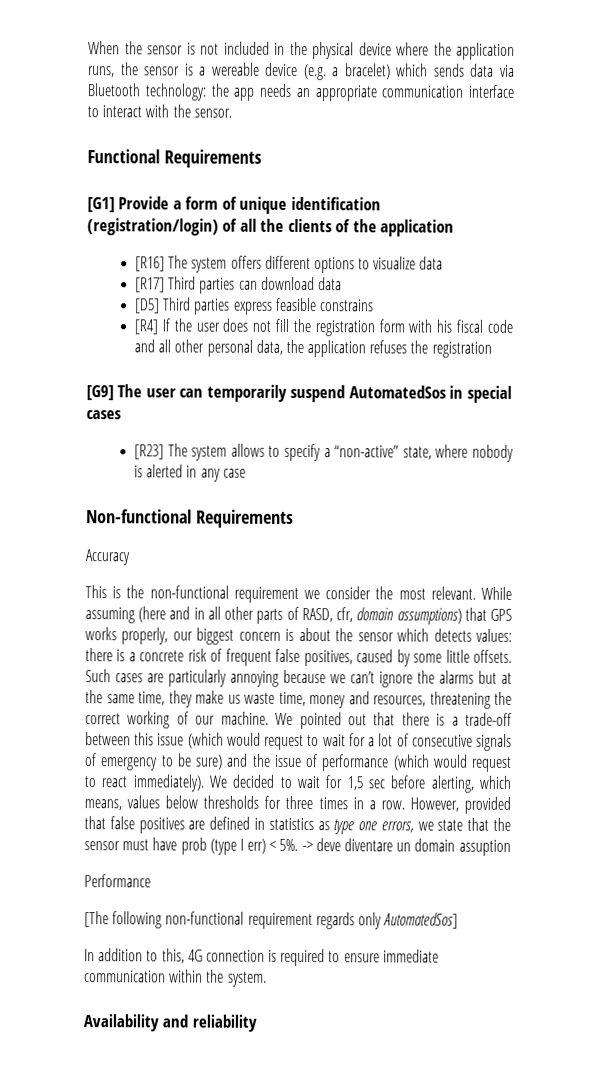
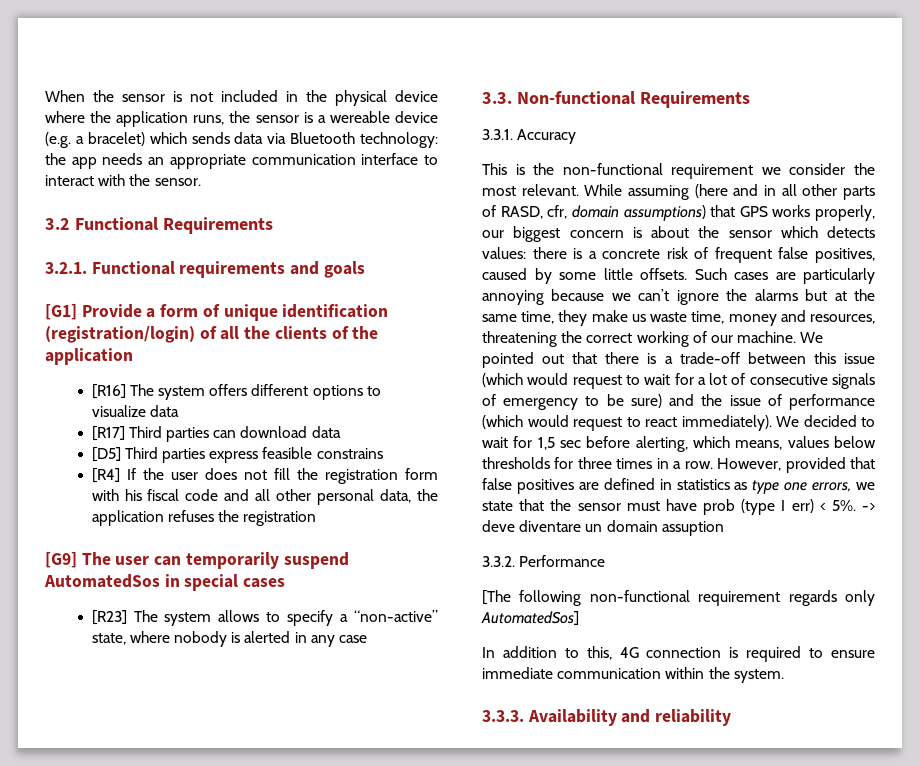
(232, 113) none -> [45,218,70,230] 3.2
(262, 158) none -> [45,261,365,278] // 3.2.1. Functional requirements and goals
(246, 473) none -> [482,92,512,104] 3.3.
(294, 518) none -> [482,129,513,140] 3.3.1.
(511, 847) none -> [482,556,515,567] 3.3.2.
(267, 979) none -> [482,710,524,722] 3.3.3.

